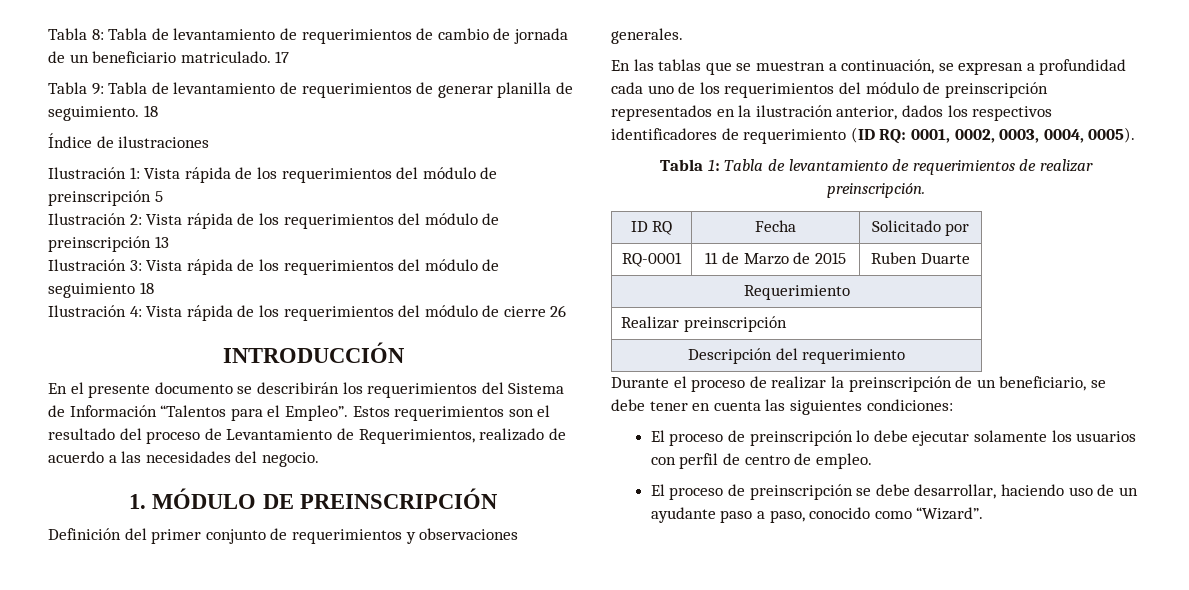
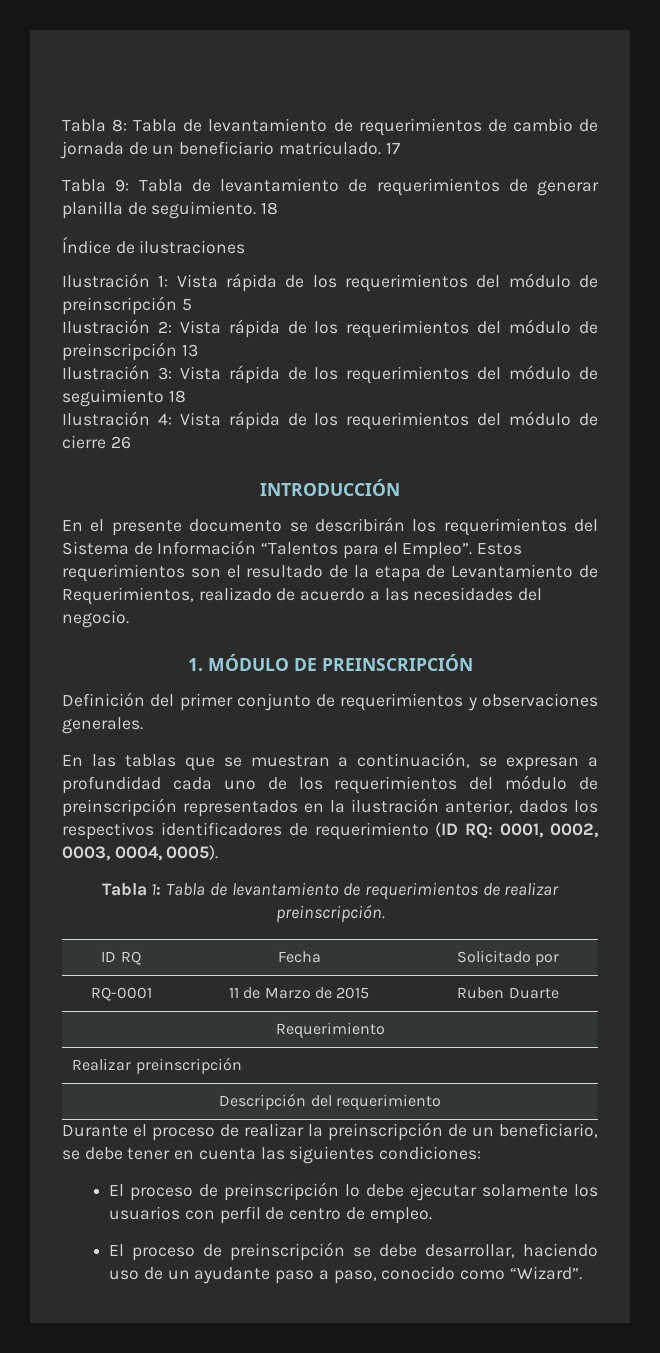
[119,428,201,444] del proceso -> [329,565,421,582] de la etapa

